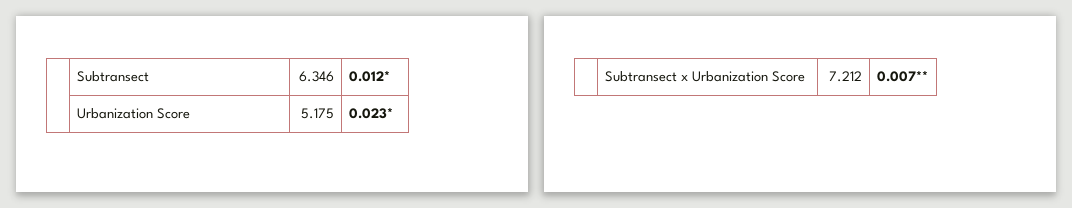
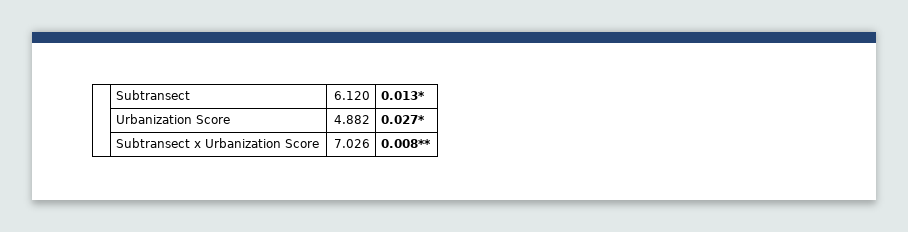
[299,71,335,82] [348,71,390,82] [76,108,190,119] [301,108,335,119] [348,108,393,119] 6.346 | 0.012* // | Urbanization Score | 5.175 | 0.023* -> [334,91,371,100] [380,91,425,100] [115,114,230,124] [334,115,371,124] [380,115,425,124] 6.120 | 0.013* // | Urbanization Score | 4.882 | 0.027*
[829,71,863,82] [876,71,928,82] 7.212 | 0.007** -> [334,139,371,148] [380,139,431,148] 7.026 | 0.008**

